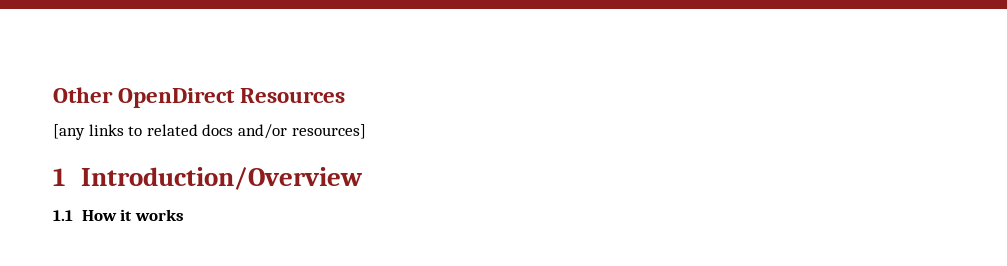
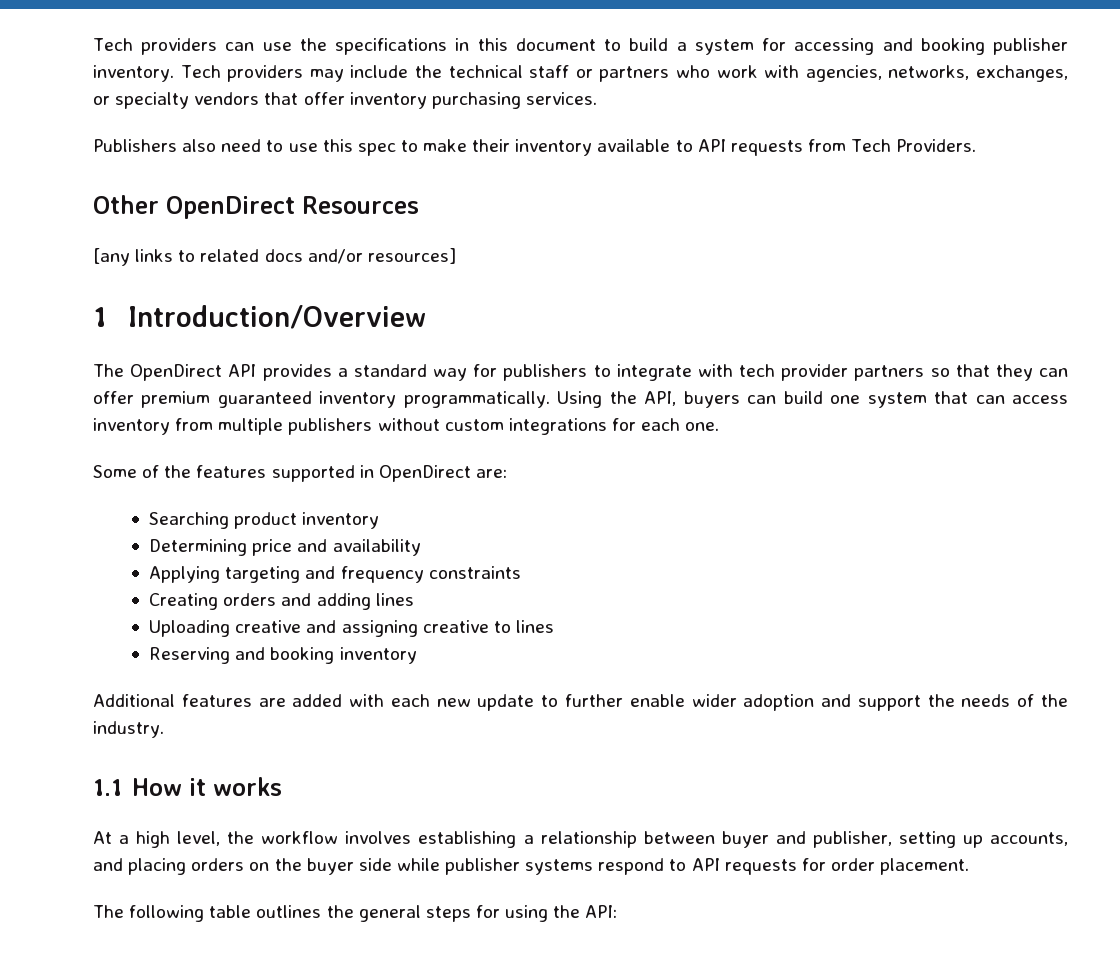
(53, 95) none -> [93,38,1069,55] [93,65,1068,82] [93,92,597,109] [93,139,977,156] Tech providers can use the specifications in this document to build a system for accessing and booking publisher inventory. Tech providers may include the technical staff or partners who work with agencies, networks, exchanges, or specialty vendors that offer inventory purchasing services. // Publishers also need to use this spec to make their inventory available to API requests from Tech Providers. //
[53,209,184,221] 1.1 How it works -> [93,364,1068,381] [93,391,1069,408] [93,418,720,435] [93,465,507,482] [149,512,380,529] [149,539,421,556] [149,566,521,583] [149,593,414,610] [149,620,554,637] [149,647,417,664] [93,694,1069,711] [93,721,164,738] [93,777,282,796] [93,831,1068,848] [93,858,970,875] [93,905,618,922] The OpenDirect API provides a standard way for publishers to integrate with tech provider partners so that they can offer premium guaranteed inventory programmatically. Using the API, buyers can build one system that can access inventory from multiple publishers without custom integrations for each one. // Some of the features supported in OpenDirect are: // Searching product inventory // Determining price and availability // Applying targeting and frequency constraints // Creating orders and adding lines // Uploading creative and assigning creative to lines // Reserving and booking inventory // Additional features are added with each new update to further enable wider adoption and support the needs of the industry. // 1.1 How it works // At a high level, the workflow involves establishing a relationship between buyer and publisher, setting up accounts, and placing orders on the buyer side while publisher systems respond to API requests for order placement. // The following table outlines the general steps for using the API:

